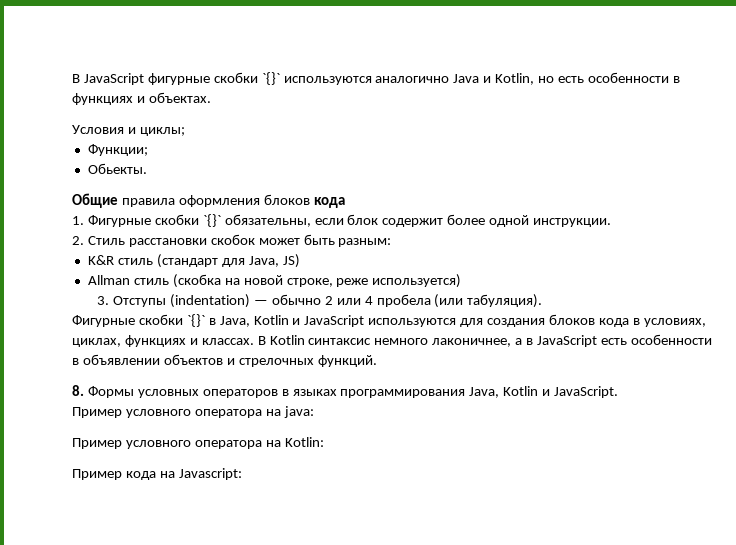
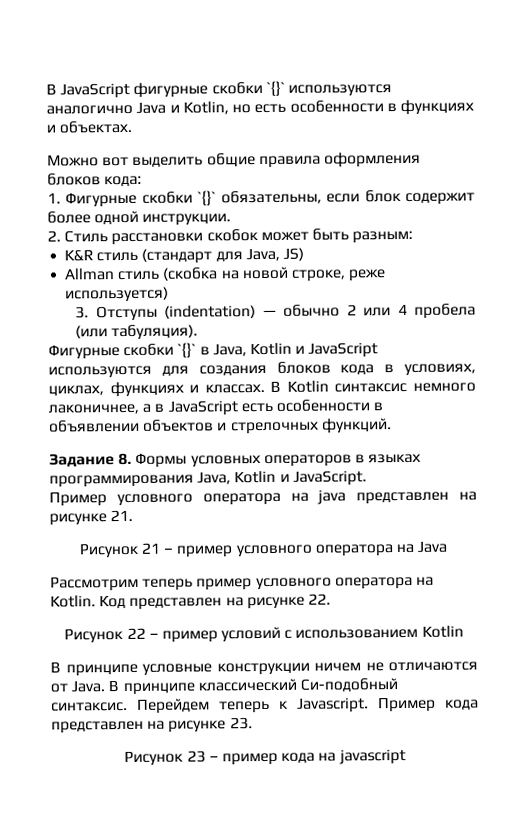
[72,125,185,136] [87,144,148,156] [87,163,147,174] [72,193,118,208] Условия и циклы; // Функции; // Обьекты. // Общие -> [47,153,256,168] Можно вот выделить общие
[313,197,345,208] кода -> [104,175,143,188] кода:
(377, 361) none -> [49,453,115,468] Задание
[283,406,314,418] [72,437,324,449] [72,468,242,480] java: // Пример условного оператора на Kotlin: // Пример кода на Javascript: -> [317,489,477,505] [49,509,134,526] [78,540,448,559] [50,575,434,592] [50,593,331,610] [64,625,464,644] [50,661,478,677] [50,678,398,696] [51,696,479,714] [51,717,253,734] [124,748,406,766] java представлен на рисунке 21. // Рисунок 21 – пример условного оператора на Java // Рассмотрим теперь пример условного оператора на Kotlin. Код представлен на рисунке 22. // Рисунок 22 – пример условий с использованием Kotlin // В принципе условные конструкции ничем не отличаются от Java. В принципе классический Си-подобный синтаксис. Перейдем теперь к Javascript. Пример кода представлен на рисунке 23. // Рисунок 23 – пример кода на javascript

